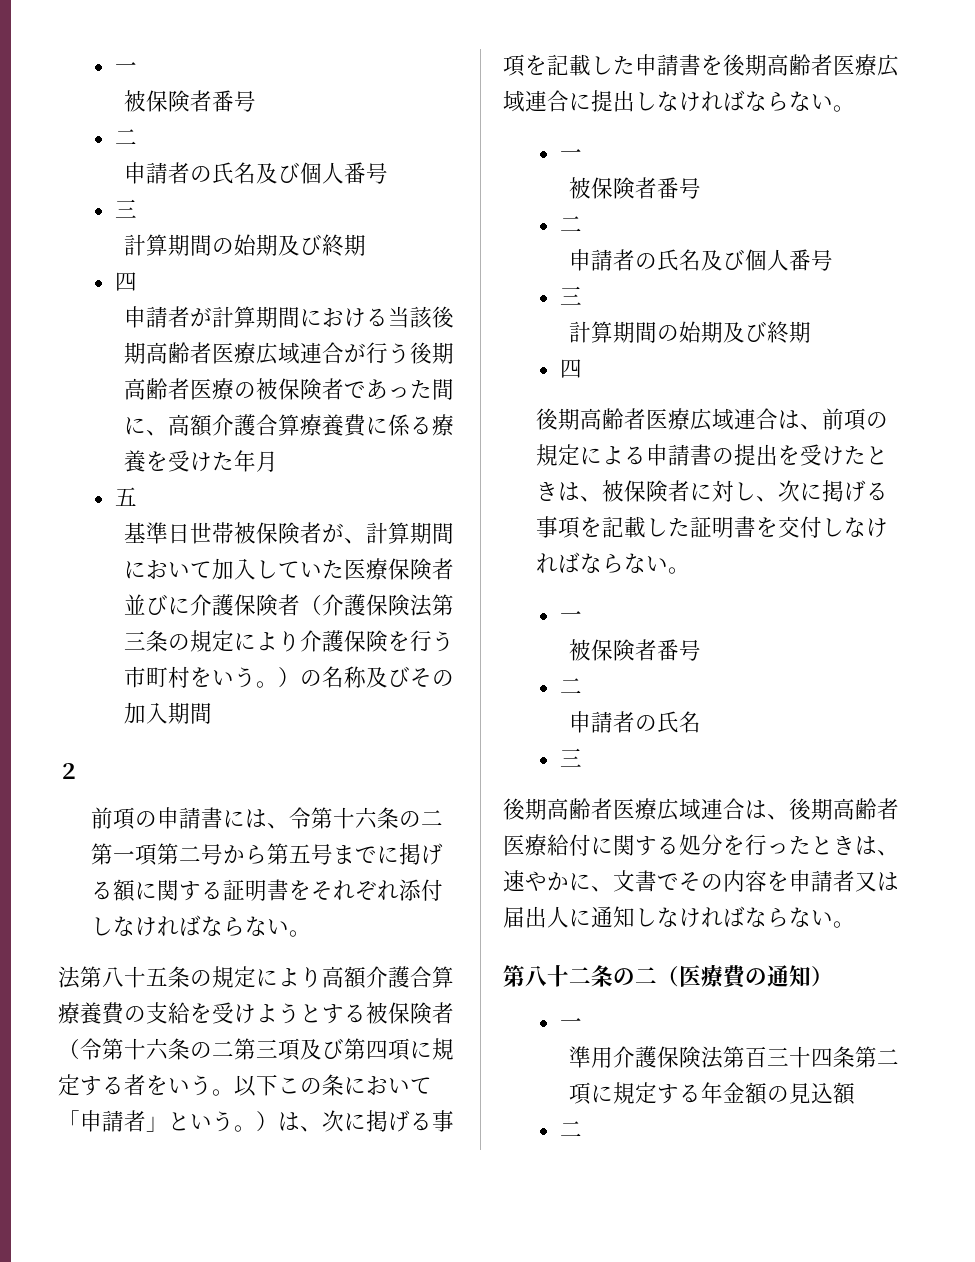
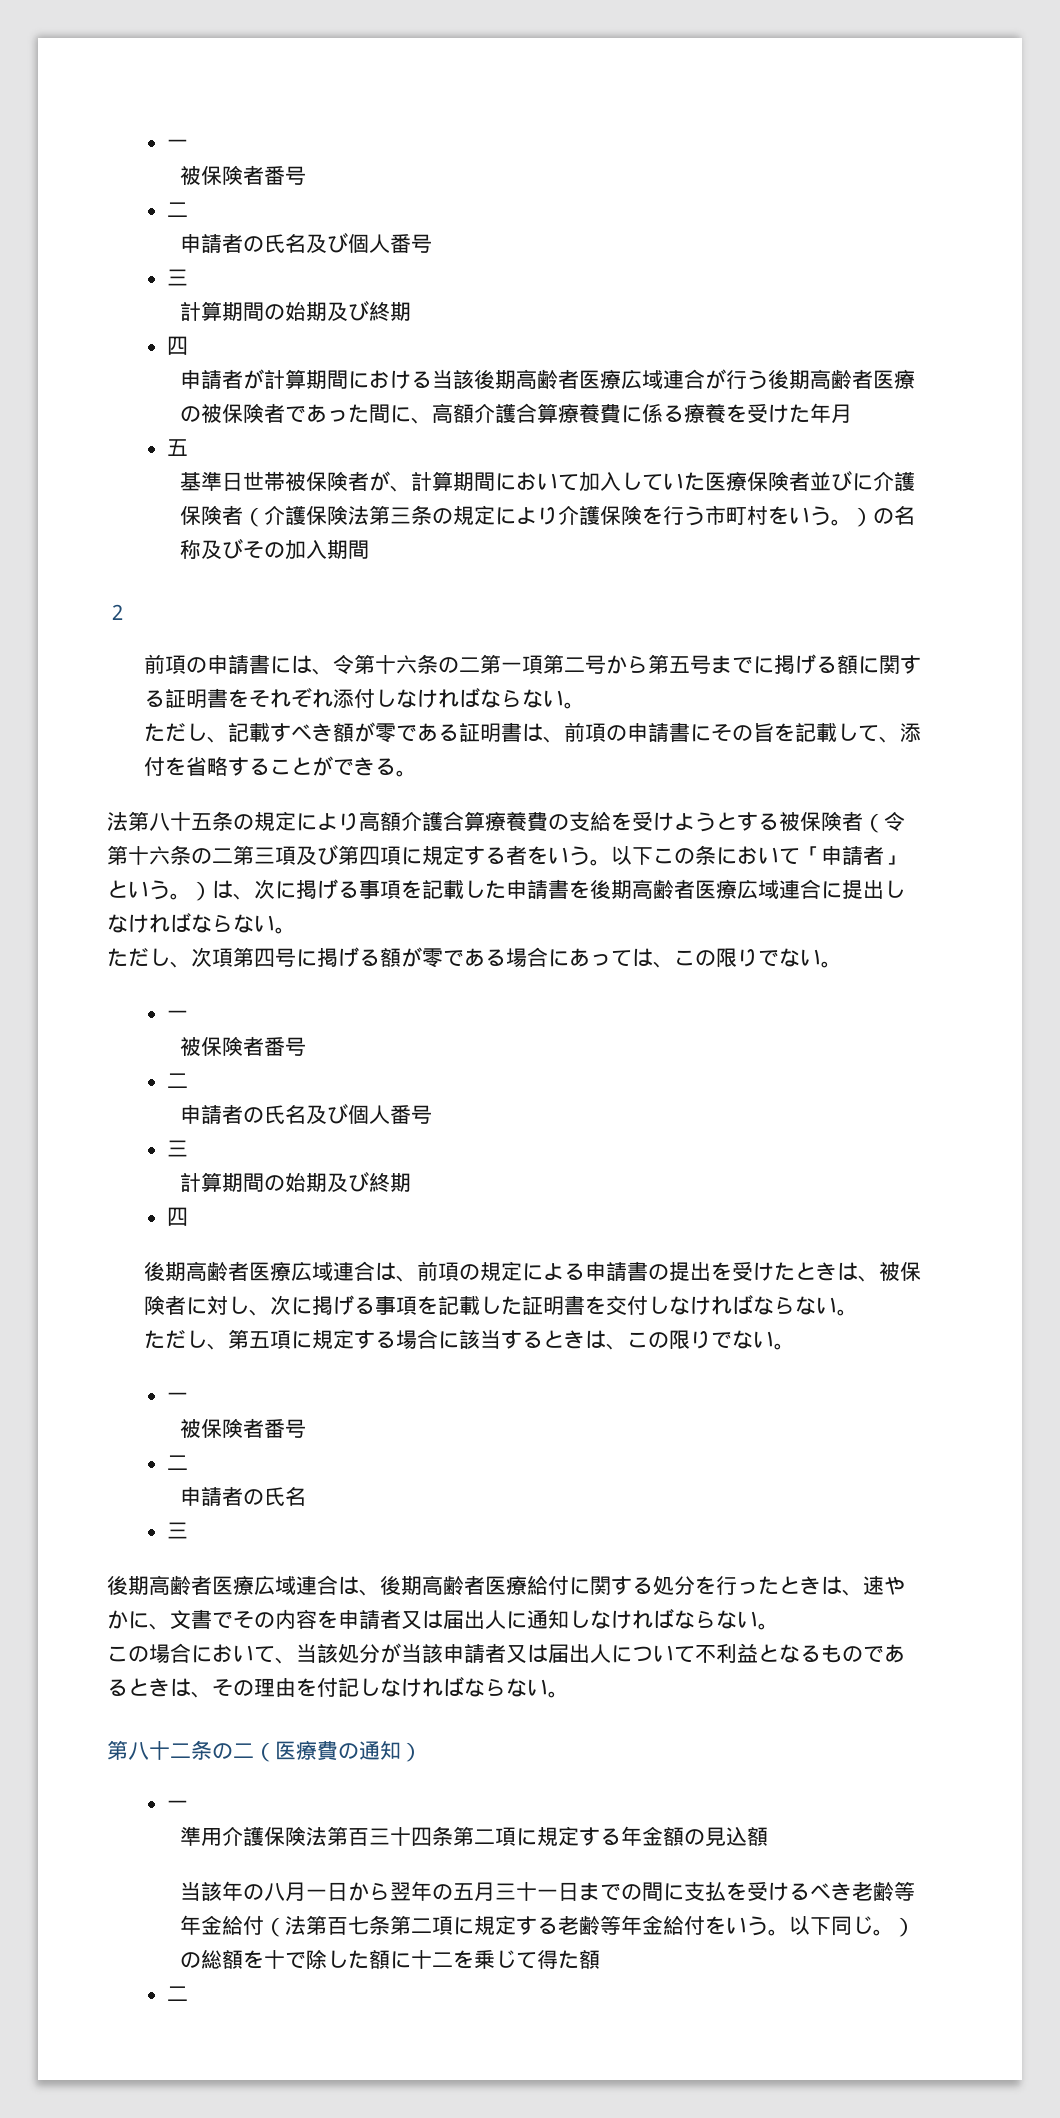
(311, 933) none -> [143,722,921,743] [143,756,417,777] // ただし、記載すべき額が零である証明書は、前項の申請書にその旨を記載して、添付を省略することができる。
(855, 108) none -> [107,947,842,968] // ただし、次項第四号に掲げる額が零である場合にあっては、この限りでない。
(690, 570) none -> [143,1329,795,1350] // ただし、第五項に規定する場合に該当するときは、この限りでない。
(855, 924) none -> [107,1643,905,1664] [107,1677,569,1698] // この場合において、当該処分が当該申請者又は届出人について不利益となるものであるときは、その理由を付記しなければならない。
(855, 1093) none -> [180,1881,916,1902] [180,1915,916,1937] [180,1949,601,1969] // 当該年の八月一日から翌年の五月三十一日までの間に支払を受けるべき老齢等年金給付（法第百七条第二項に規定する老齢等年金給付をいう。以下同じ。）の総額を十で除した額に十二を乗じて得た額

